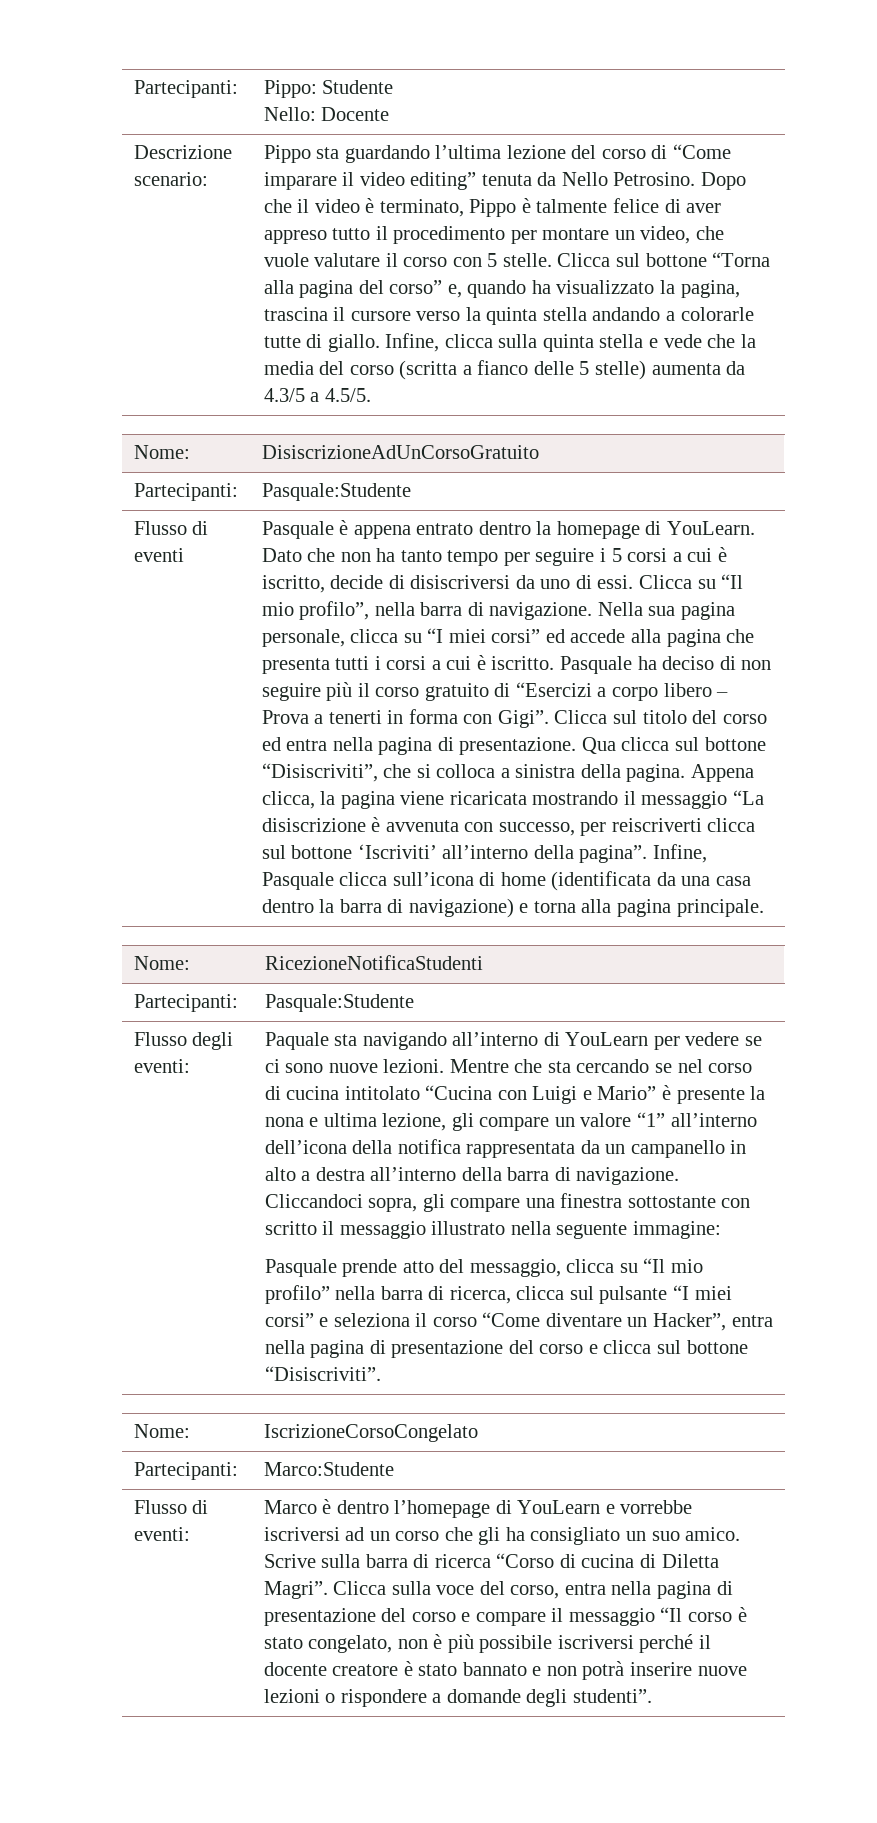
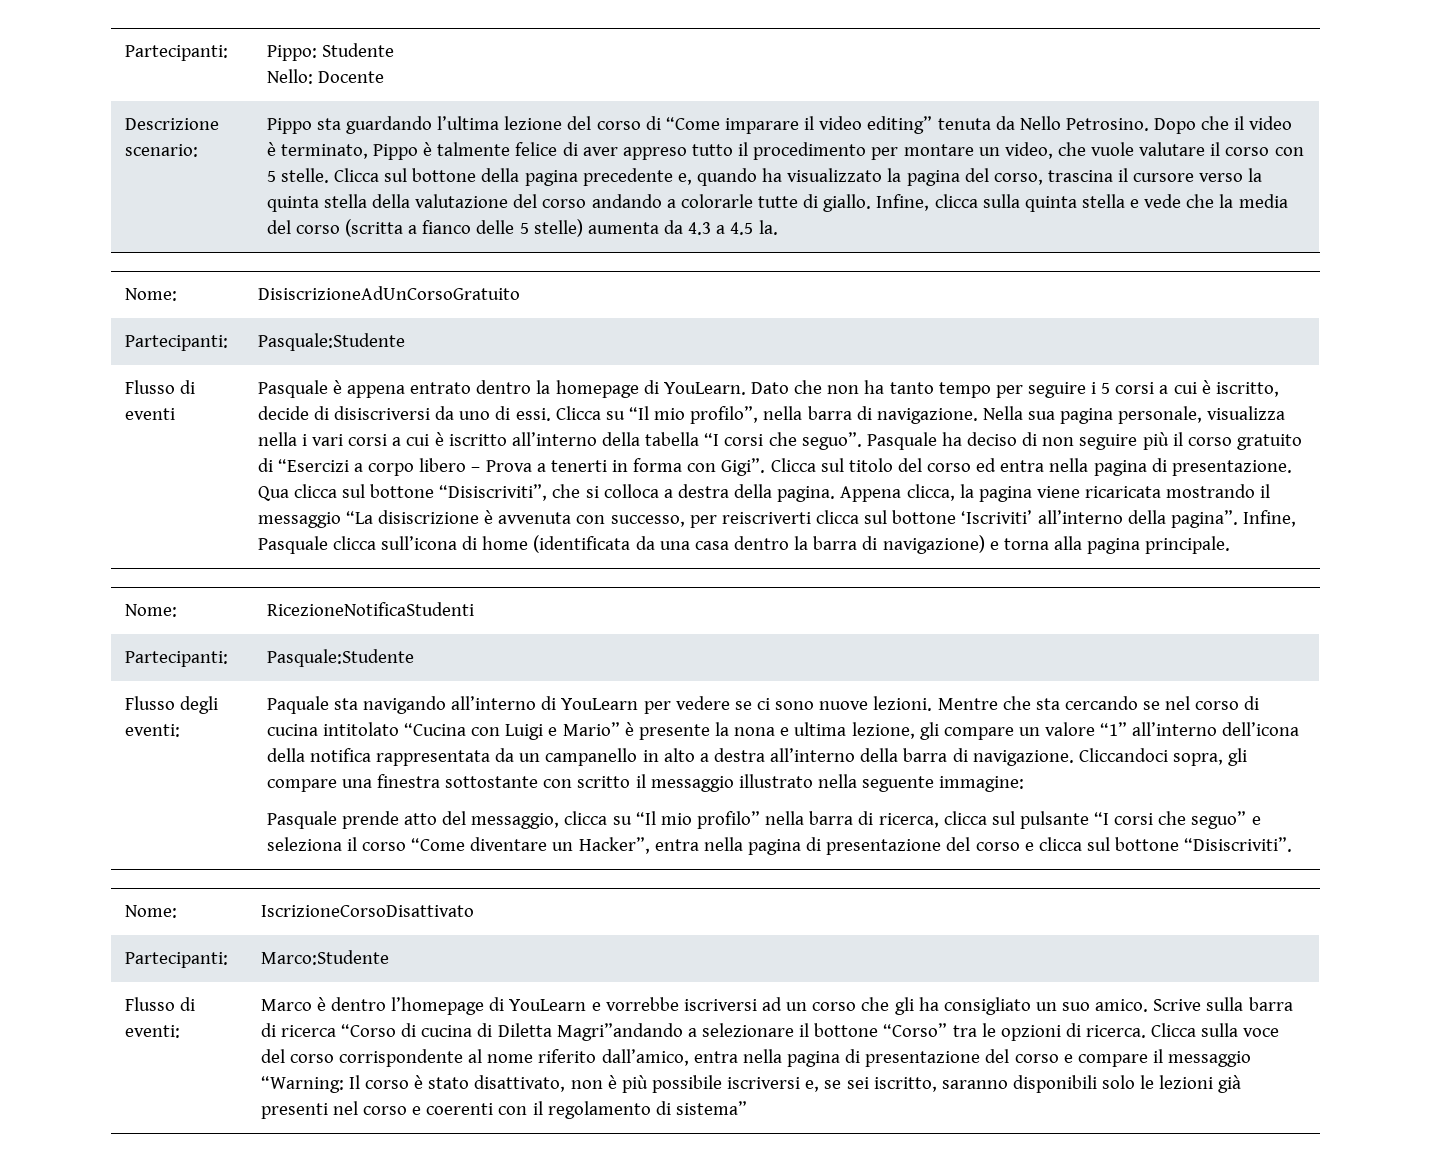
[712,252,771,267] [263,280,443,298] “Torna alla pagina del corso” -> [481,168,673,186] della pagina precedente
[680,280,740,298] pagina, -> [906,168,1043,186] pagina del corso,
(587, 314) none -> [372,194,587,208] della valutazione del corso
[263,388,371,402] 4.3/5 a 4.5/5. -> [688,220,778,235] 4.3 a 4.5 la.
[350,628,755,647] [261,655,555,674] clicca su “I miei corsi” ed accede alla pagina che presenta tutti i corsi a cui è iscritto. -> [1207,406,1286,420] [257,432,862,450] visualizza nella i vari corsi a cui è iscritto all’interno della tabella “I corsi che seguo”.
[515,764,576,778] sinistra -> [677,484,729,498] destra
[694,1286,732,1300] [264,1313,314,1327] miei corsi” -> [1114,811,1247,829] corsi che seguo”
[263,1424,478,1442] IscrizioneCorsoCongelato -> [260,905,474,917] IscrizioneCorsoDisattivato
[263,1581,560,1599] Magri”. Clicca sulla voce del corso, -> [556,1023,1280,1041] [260,1049,689,1067] Magri”andando a selezionare il bottone “Corso” tra le opzioni di ricerca. Clicca sulla voce del corso corrispondente al nome riferito dall’amico,
[660,1607,683,1622] “Il -> [260,1075,360,1093] “Warning: Il
[308,1635,393,1653] congelato, -> [474,1075,566,1092] disattivato,
[639,1634,711,1653] [263,1661,747,1680] [263,1689,652,1707] perché il docente creatore è stato bannato e non potrà inserire nuove lezioni o rispondere a domande degli studenti”. -> [805,1075,1242,1093] [260,1101,747,1119] e, se sei iscritto, saranno disponibili solo le lezioni già presenti nel corso e coerenti con il regolamento di sistema”

